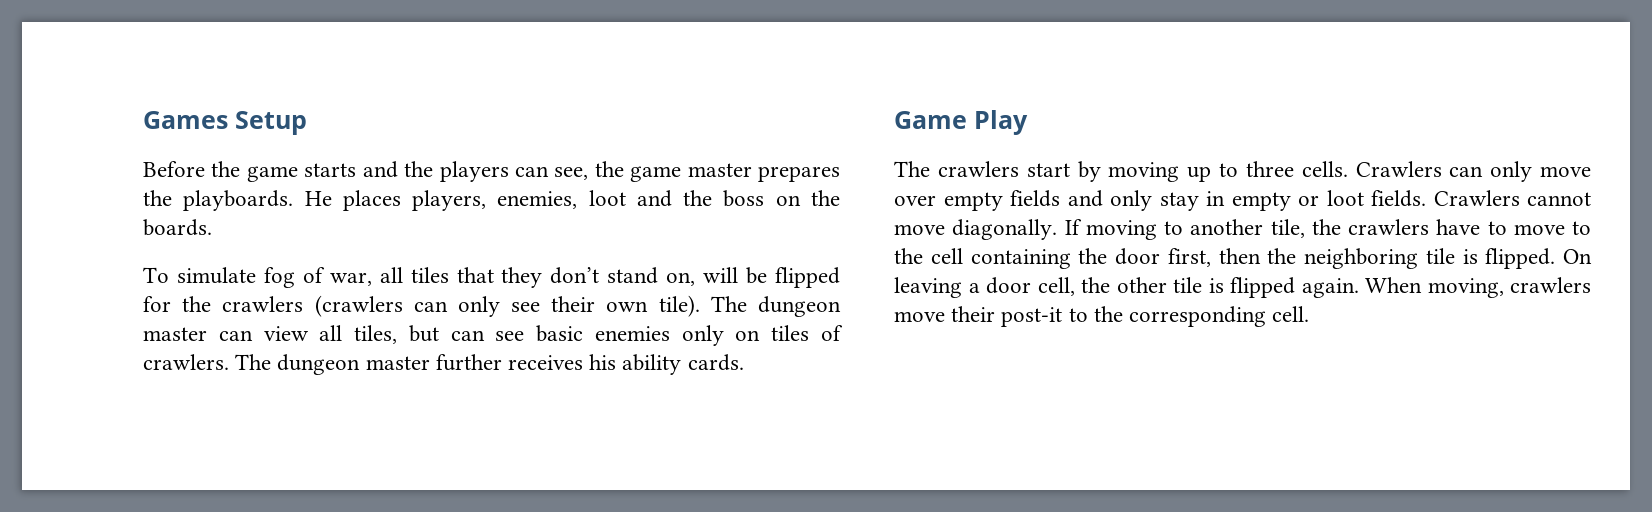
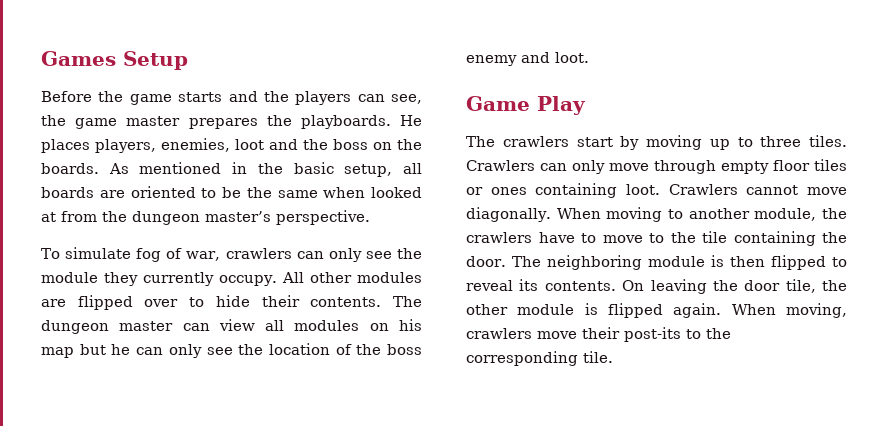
(212, 227) none -> [108,162,423,177] [41,186,422,198] [41,210,370,225] As mentioned in the basic setup, all boards are oriented to be the same when looked at from the dungeon master’s perspective.
[379,267,841,288] [143,295,700,317] all tiles that they don’t stand on, will be flipped for the crawlers (crawlers can only see their own tile). -> [225,248,422,262] [41,272,422,286] [41,295,382,310] crawlers can only see the module they currently occupy. All other modules are flipped over to hide their contents.
[354,325,843,346] [143,354,744,375] tiles, but can see basic enemies only on tiles of crawlers. The dungeon master further receives his ability cards. -> [294,319,422,331] [41,343,422,358] [466,52,589,66] modules on his map but he can only see the location of the boss enemy and loot.
[1301,161,1348,177] cells. -> [809,135,847,147] tiles.
[894,190,1426,211] over empty fields and only stay in empty or loot fields. -> [654,159,847,174] [466,183,660,198] through empty floor tiles or ones containing loot.
[1064,219,1082,235] If -> [556,208,601,219] When
[1270,219,1305,238] tile, -> [754,208,817,221] module,
[930,248,963,264] cell -> [702,231,727,243] tile
[1115,248,1592,269] [894,277,1075,298] door first, then the neighboring tile is flipped. On leaving a door cell, -> [466,255,847,270] [466,279,816,294] door. The neighboring module is then flipped to reveal its contents. On leaving the door tile,
[1173,277,1202,293] tile -> [517,304,575,315] module
[1001,307,1063,327] post-it -> [624,327,681,342] post-its
[1272,306,1310,322] cell. -> [583,351,613,363] tile.

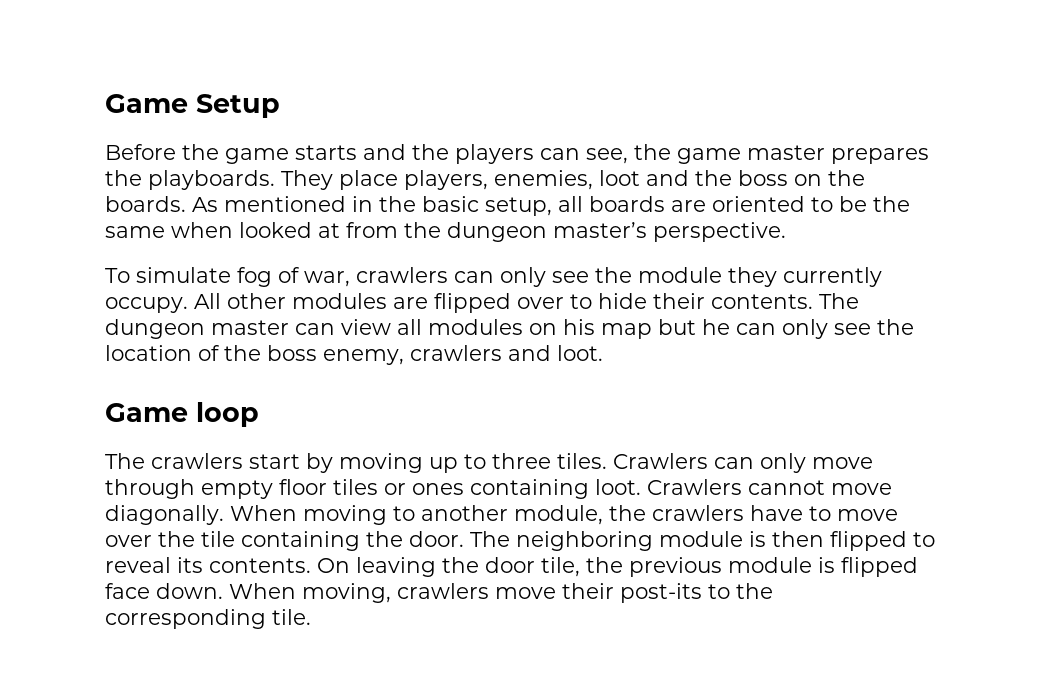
[41,51,116,66] Games -> [105,94,188,113] Game
[400,115,422,126] [41,139,90,153] He places -> [281,170,398,190] They place
[466,55,517,66] enemy -> [323,345,502,365] enemy, crawlers
[537,96,586,115] Play -> [196,402,259,427] loop
[649,233,664,243] to -> [105,535,152,547] over
[466,304,508,315] other -> [629,557,722,577] previous
[673,303,722,318] again. -> [105,583,223,599] face down.

